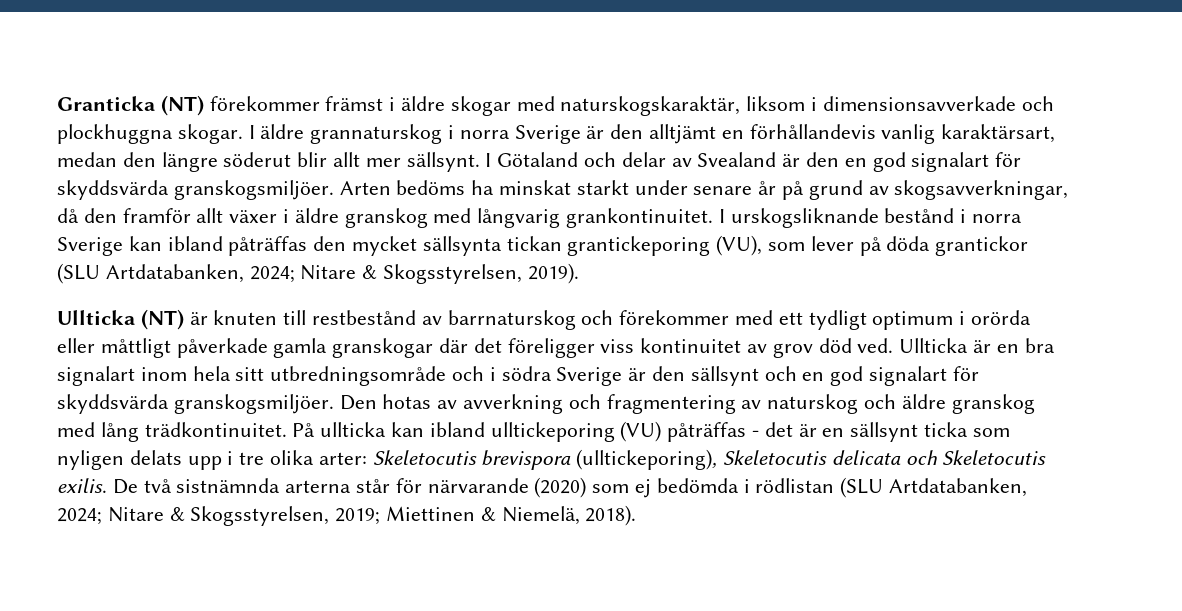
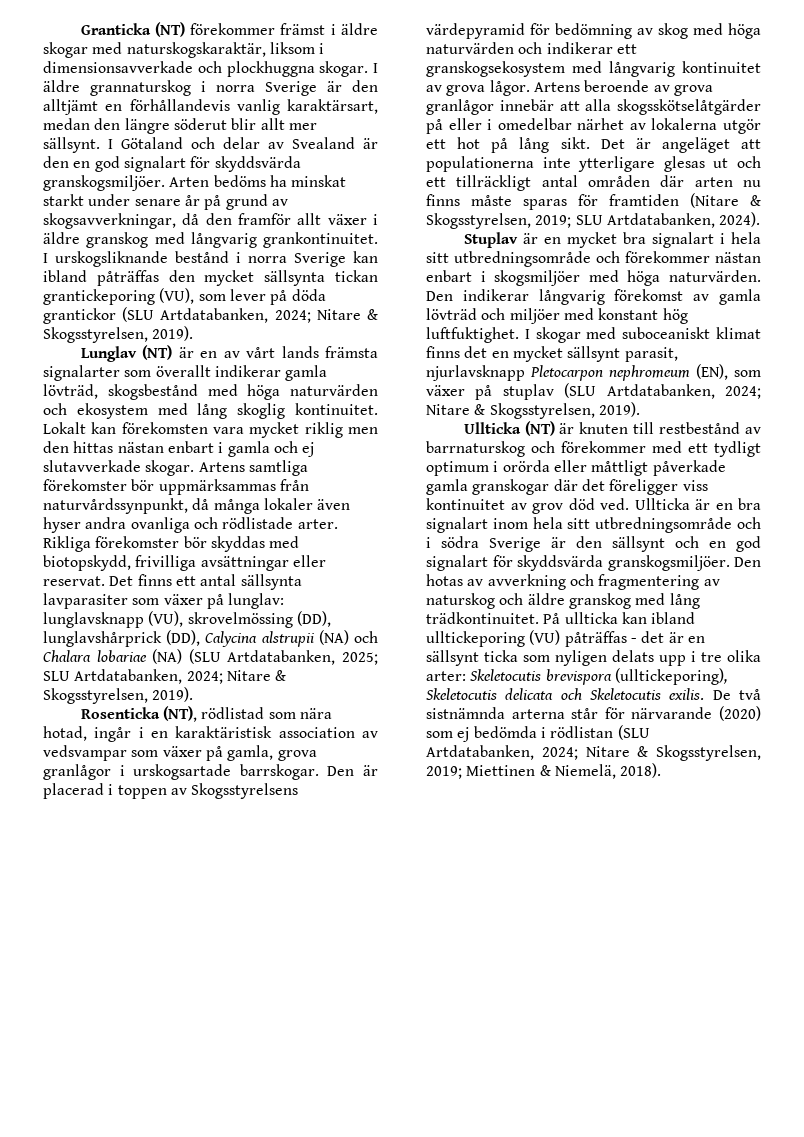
(579, 273) none -> [80,345,378,362] [43,365,328,381] [43,384,378,400] [43,403,379,419] [43,422,378,438] [43,441,315,457] [43,460,308,476] [43,479,309,495] [43,498,351,514] [43,517,338,533] [43,536,300,552] [43,555,326,571] [43,574,302,590] [43,593,285,609] [43,611,331,628] [43,630,378,647] [43,649,378,665] [43,669,287,684] [43,687,194,704] [80,706,332,722] [43,726,379,742] [43,745,317,761] [43,764,379,780] [43,783,299,799] [426,23,761,39] [426,42,637,54] [426,61,761,77] [426,80,713,96] [426,99,761,115] [426,118,761,134] [426,137,761,153] [426,156,761,172] [426,175,761,191] [426,193,761,210] [426,212,761,229] [463,232,761,248] [426,251,761,267] [426,270,761,286] [426,289,761,305] [426,308,688,324] [426,327,761,343] [426,346,678,362] [426,364,761,381] [426,383,761,400] [426,402,640,419] // Lunglav (NT) är en av vårt lands främsta signalarter som överallt indikerar gamla lövträd, skogsbestånd med höga naturvärden och ekosystem med lång skoglig kontinuitet. Lokalt kan förekomsten vara mycket riklig men den hittas nästan enbart i gamla och ej slutavverkade skogar. Artens samtliga förekomster bör uppmärksammas från naturvårdssynpunkt, då många lokaler även hyser andra ovanliga och rödlistade arter. Rikliga förekomster bör skyddas med biotopskydd, frivilliga avsättningar eller reservat. Det finns ett antal sällsynta lavparasiter som växer på lunglav: lunglavsknapp (VU), skrovelmössing (DD), lunglavshårprick (DD), Calycina alstrupii (NA) och Chalara lobariae (NA) (SLU Artdatabanken, 2025; SLU Artdatabanken, 2024; Nitare & Skogsstyrelsen, 2019). // Rosenticka (NT), rödlistad som nära hotad, ingår i en karaktäristisk association av vedsvampar som växer på gamla, grova granlågor i urskogsartade barrskogar. Den är placerad i toppen av Skogsstyrelsens värdepyramid för bedömning av skog med höga naturvärden och indikerar ett granskogsekosystem med långvarig kontinuitet av grova lågor. Artens beroende av grova granlågor innebär att alla skogsskötselåtgärder på eller i omedelbar närhet av lokalerna utgör ett hot på lång sikt. Det är angeläget att populationerna inte ytterligare glesas ut och ett tillräckligt antal områden där arten nu finns måste sparas för framtiden (Nitare & Skogsstyrelsen, 2019; SLU Artdatabanken, 2024). // Stuplav är en mycket bra signalart i hela sitt utbredningsområde och förekommer nästan enbart i skogsmiljöer med höga naturvärden. Den indikerar långvarig förekomst av gamla lövträd och miljöer med konstant hög luftfuktighet. I skogar med suboceaniskt klimat finns det en mycket sällsynt parasit, njurlavsknapp Pletocarpon nephromeum (EN), som växer på stuplav (SLU Artdatabanken, 2024; Nitare & Skogsstyrelsen, 2019).

